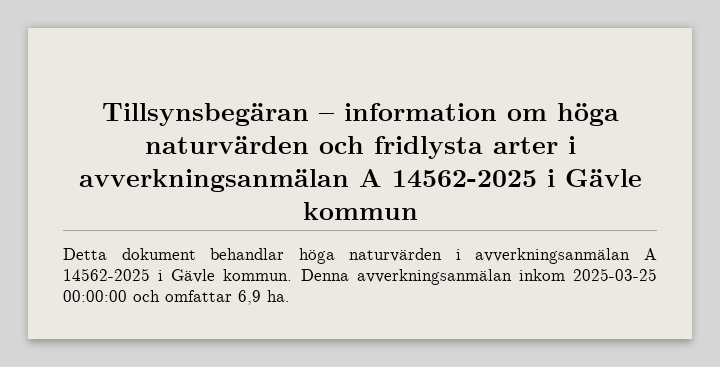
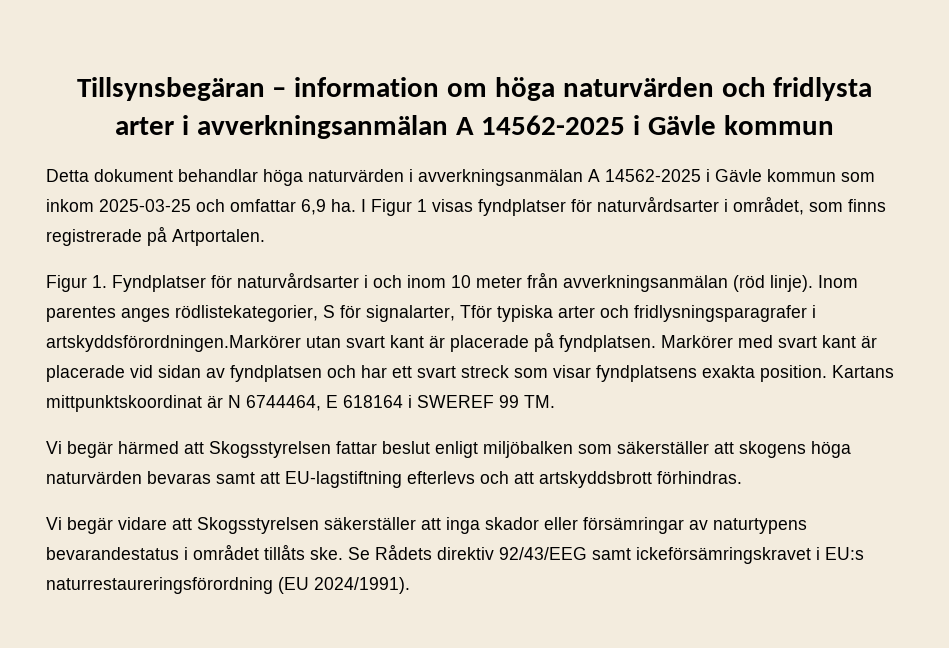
[223,269,512,285] kommun. Denna avverkningsanmälan -> [767,169,875,182] kommun som
[63,290,127,302] 00:00:00 -> (191, 205) none
(290, 296) none -> [361,196,886,216] [46,226,265,246] [46,272,858,292] [46,305,816,322] [46,332,877,352] [46,365,894,382] [46,395,555,412] [46,441,851,458] [46,471,742,488] [46,517,807,534] [46,544,864,564] [46,577,410,594] I Figur 1 visas fyndplatser för naturvårdsarter i området, som finns registrerade på Artportalen. // Figur 1. Fyndplatser för naturvårdsarter i och inom 10 meter från avverkningsanmälan (röd linje). Inom parentes anges rödlistekategorier, S för signalarter, Tför typiska arter och fridlysningsparagrafer i artskyddsförordningen.Markörer utan svart kant är placerade på fyndplatsen. Markörer med svart kant är placerade vid sidan av fyndplatsen och har ett svart streck som visar fyndplatsens exakta position. Kartans mittpunktskoordinat är N 6744464, E 618164 i SWEREF 99 TM. // Vi begär härmed att Skogsstyrelsen fattar beslut enligt miljöbalken som säkerställer att skogens höga naturvärden bevaras samt att EU-lagstiftning efterlevs och att artskyddsbrott förhindras. // Vi begär vidare att Skogsstyrelsen säkerställer att inga skador eller försämringar av naturtypens bevarandestatus i området tillåts ske. Se Rådets direktiv 92/43/EEG samt ickeförsämringskravet i EU:s naturrestaureringsförordning (EU 2024/1991).

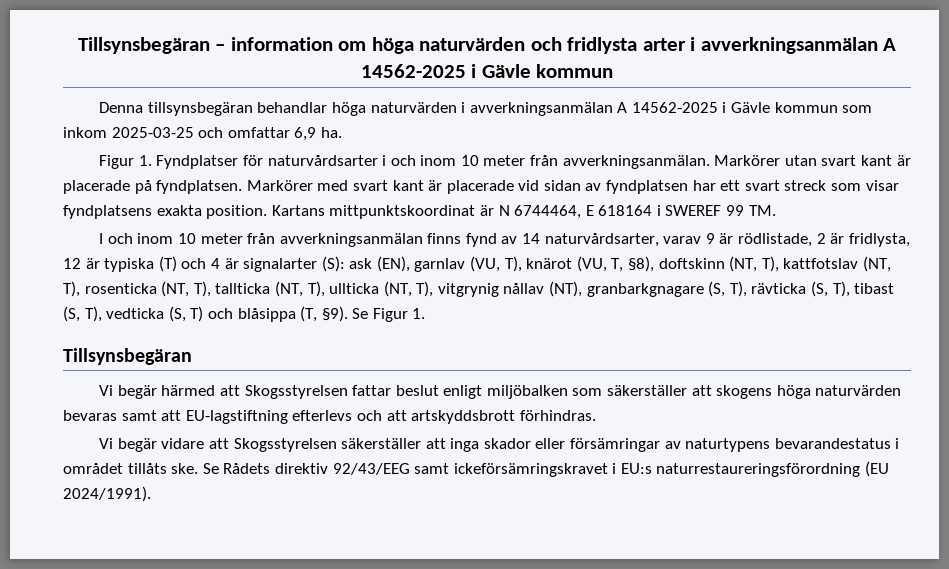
[46,169,173,182] Detta dokument -> [99,102,253,116] Denna tillsynsbegäran
[361,196,886,216] [46,226,265,246] I Figur 1 visas fyndplatser för naturvårdsarter i området, som finns registrerade på Artportalen. -> (342, 132) none
[563,275,858,292] [46,305,816,322] [46,335,301,352] avverkningsanmälan (röd linje). Inom parentes anges rödlistekategorier, S för signalarter, Tför typiska arter och fridlysningsparagrafer i artskyddsförordningen.Markörer -> [562,155,781,169] avverkningsanmälan. Markörer
[327,365,356,378] och -> (689, 187) none
(555, 401) none -> [99,233,910,247] [63,256,891,272] [63,281,895,297] [63,306,426,322] [63,348,192,365] // I och inom 10 meter från avverkningsanmälan finns fynd av 14 naturvårdsarter, varav 9 är rödlistade, 2 är fridlysta, 12 är typiska (T) och 4 är signalarter (S): ask (EN), garnlav (VU, T), knärot (VU, T, §8), doftskinn (NT, T), kattfotslav (NT, T), rosenticka (NT, T), tallticka (NT, T), ullticka (NT, T), vitgrynig nållav (NT), granbarkgnagare (S, T), rävticka (S, T), tibast (S, T), vedticka (S, T) och blåsippa (T, §9). Se Figur 1. // Tillsynsbegäran

